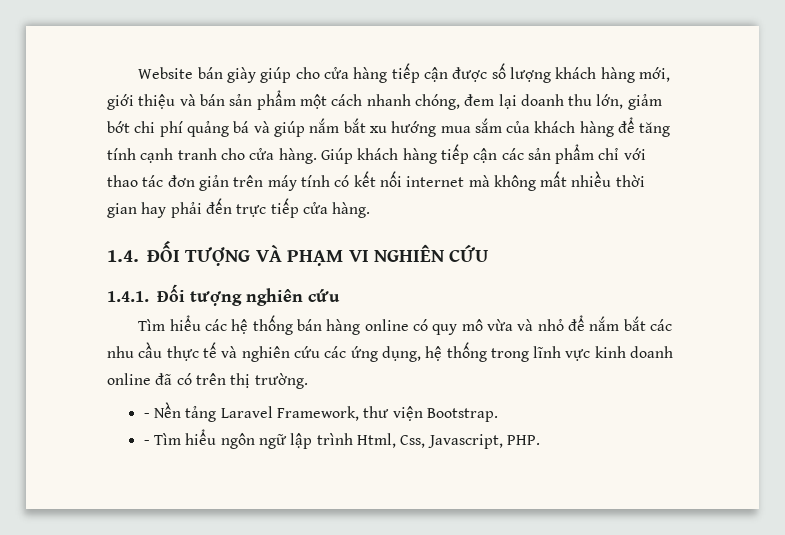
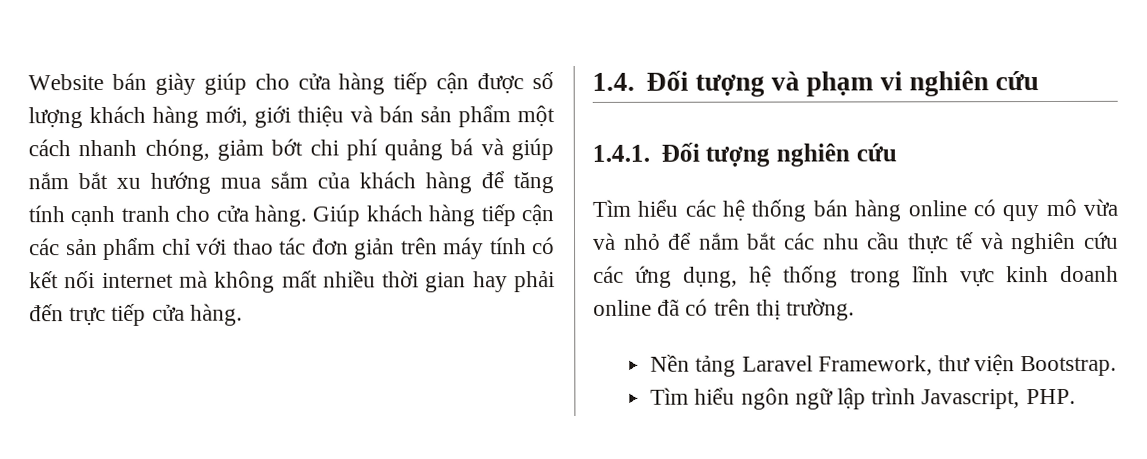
[464,94,624,109] đem lại doanh thu lớn, -> (210, 149) none
[147,240,489,266] ĐỐI TƯỢNG VÀ PHẠM VI NGHIÊN CỨU -> [645,70,1040,97] Đối tượng và phạm vi nghiên cứu
[143,413,150,418] - -> (856, 309) none
[143,440,150,445] - -> (1118, 366) none
[356,433,426,448] Html, Css, -> (917, 396) none

